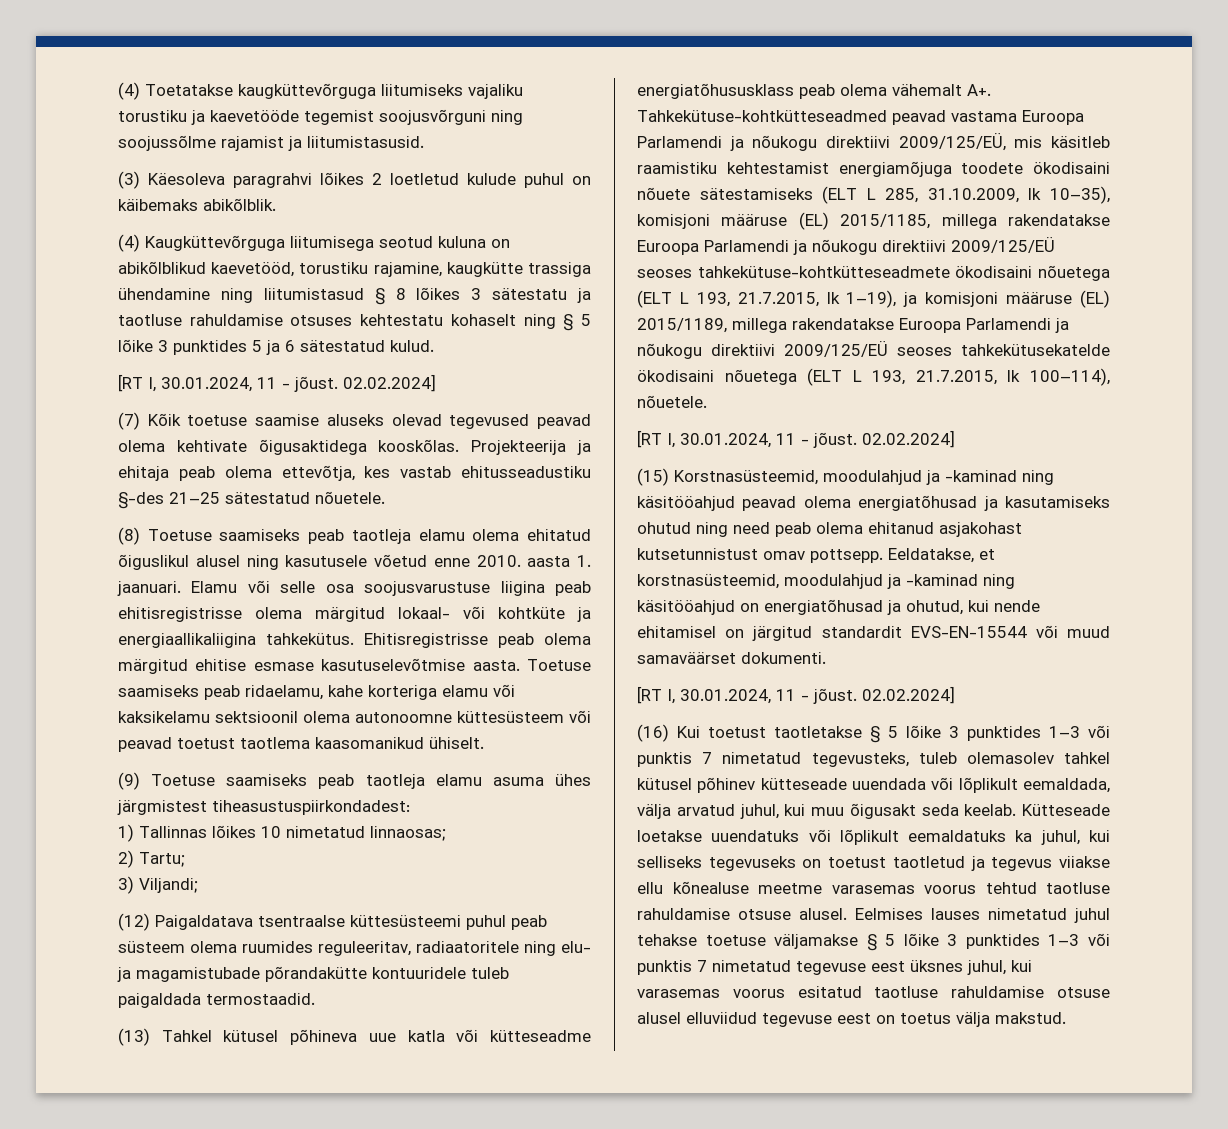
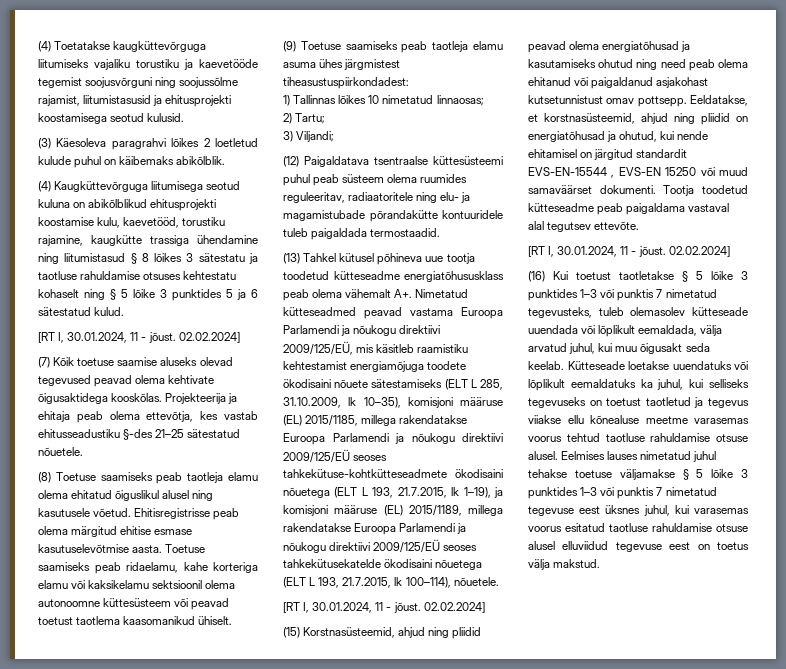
[221,136,424,151] rajamist ja liitumistasusid. -> [38,95,232,107] [38,113,185,124] rajamist, liitumistasusid ja ehitusprojekti koostamisega seotud kulusid.
(206, 267) none -> [150,199,217,211] [38,217,121,228] ehitusprojekti koostamise kulu,
[374,554,591,567] [117,580,591,596] [118,606,591,622] [118,633,354,648] võetud enne 2010. aasta 1. jaanuari. Elamu või selle osa soojusvarustuse liigina peab ehitisregistrisse olema märgitud lokaal- või kohtküte ja energiaallikaliigina tahkekütus. -> [93,508,132,517] võetud.
[407,1029,479,1042] katla või -> [446,253,475,264] [283,271,329,280] tootja toodetud
[637,110,887,122] Tahkekütuse-kohtkütteseadmed -> [415,289,469,298] [283,307,356,316] Nimetatud kütteseadmed
[823,470,1054,485] [637,496,735,511] moodulahjud ja -kaminad ning käsitööahjud -> [398,627,482,639] ahjud ning pliidid
(934, 528) none -> [574,77,654,89] või paigaldanud
[784,574,1015,589] [637,600,735,615] moodulahjud ja -kaminad ning käsitööahjud -> [641,113,730,125] ahjud ning pliidid
(1027, 632) none -> [611,167,697,178] , EVS-EN 15250
(826, 658) none -> [663,185,748,196] [528,203,730,215] [528,221,640,232] Tootja toodetud kütteseadme peab paigaldama vastaval alal tegutsev ettevõte.
[1064,752,1110,764] [637,777,756,793] tahkel kütusel põhinev -> (686, 311) none

